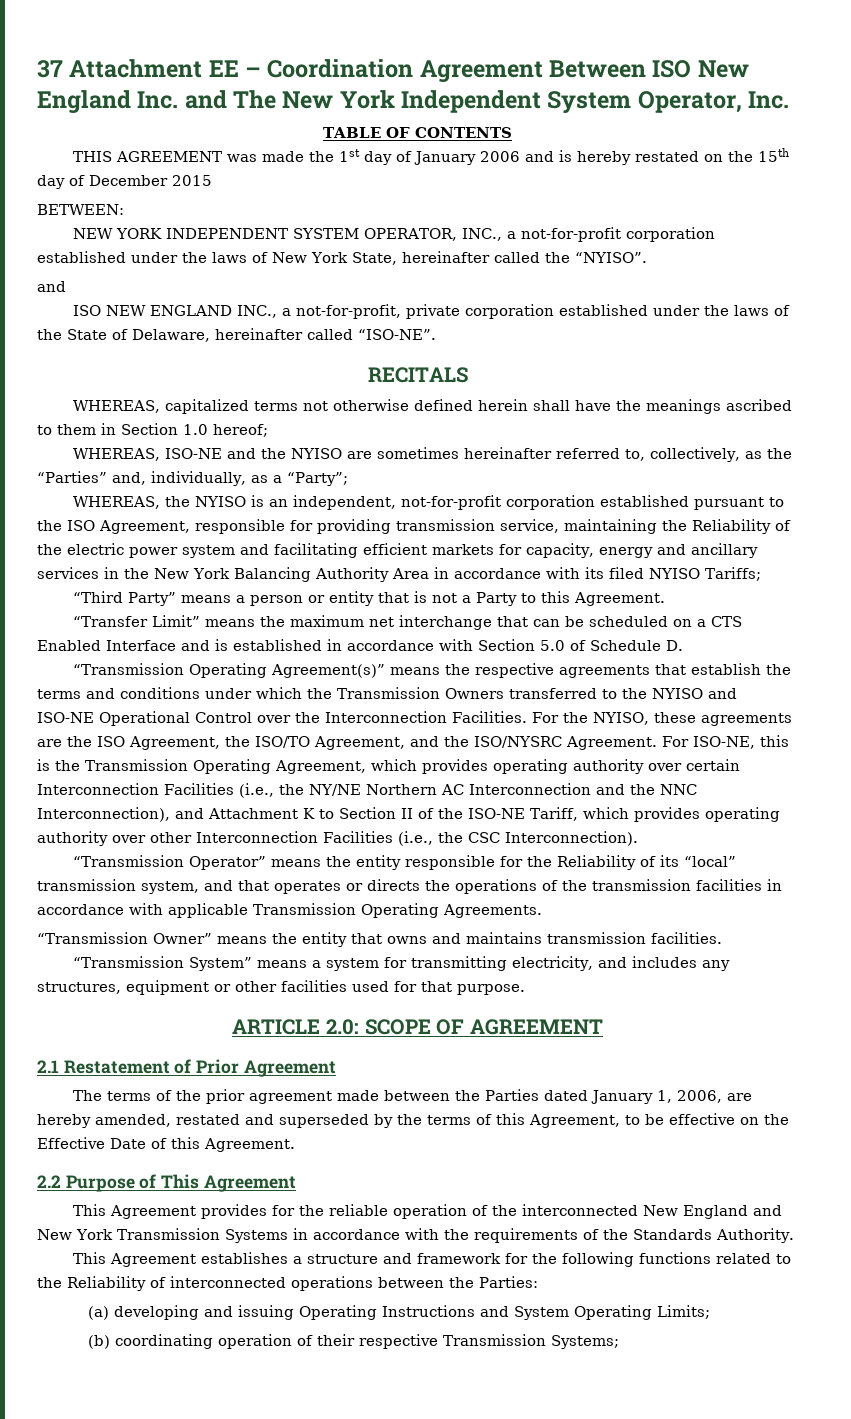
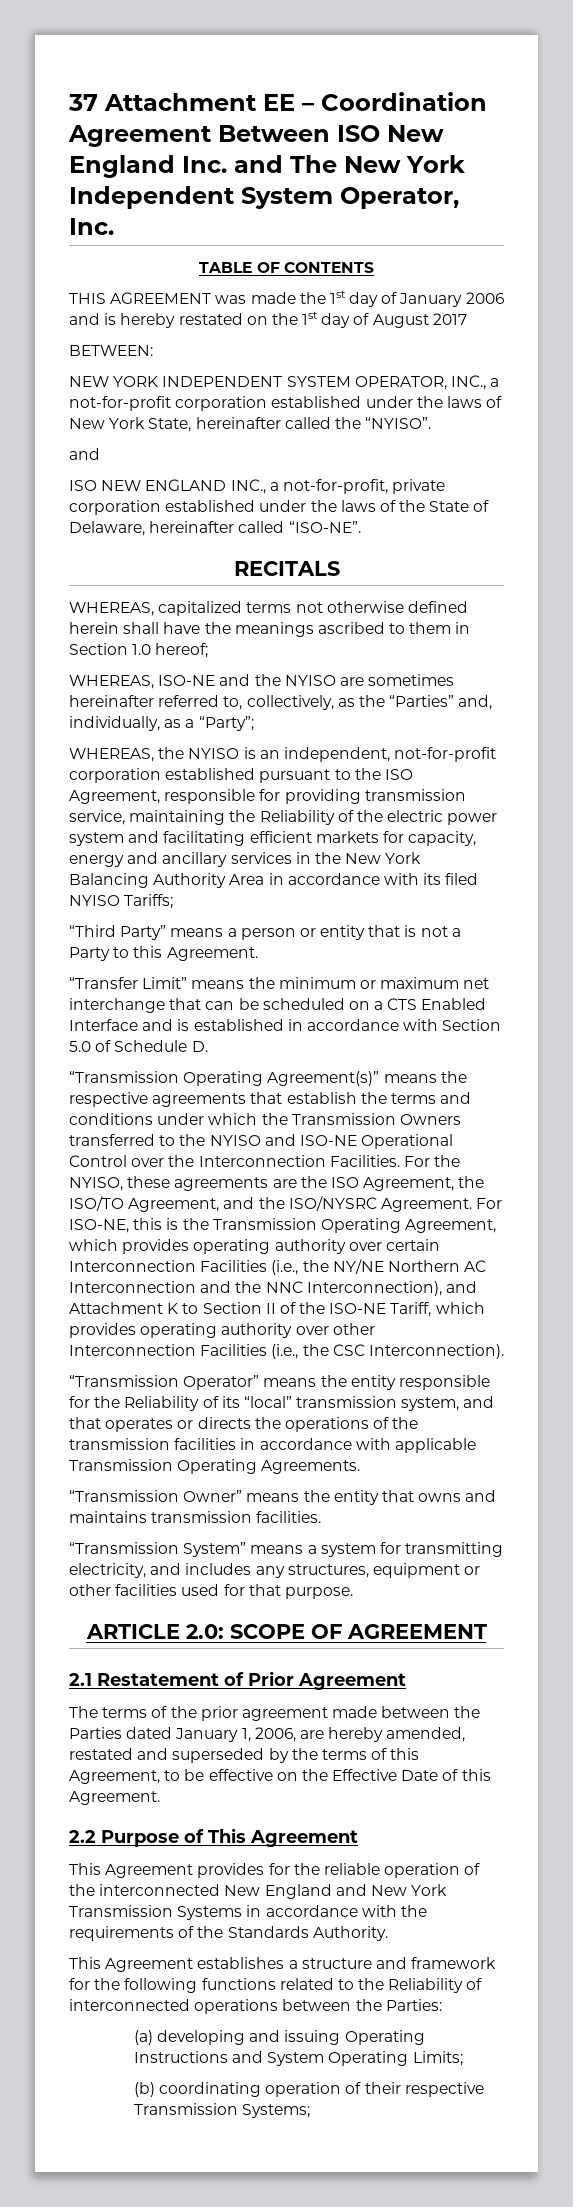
[758,148,790,162] [37,175,212,189] 15th day of December 2015 -> [302,311,467,328] 1st day of August 2017
(286, 621) none -> [278,977,376,989] minimum or

